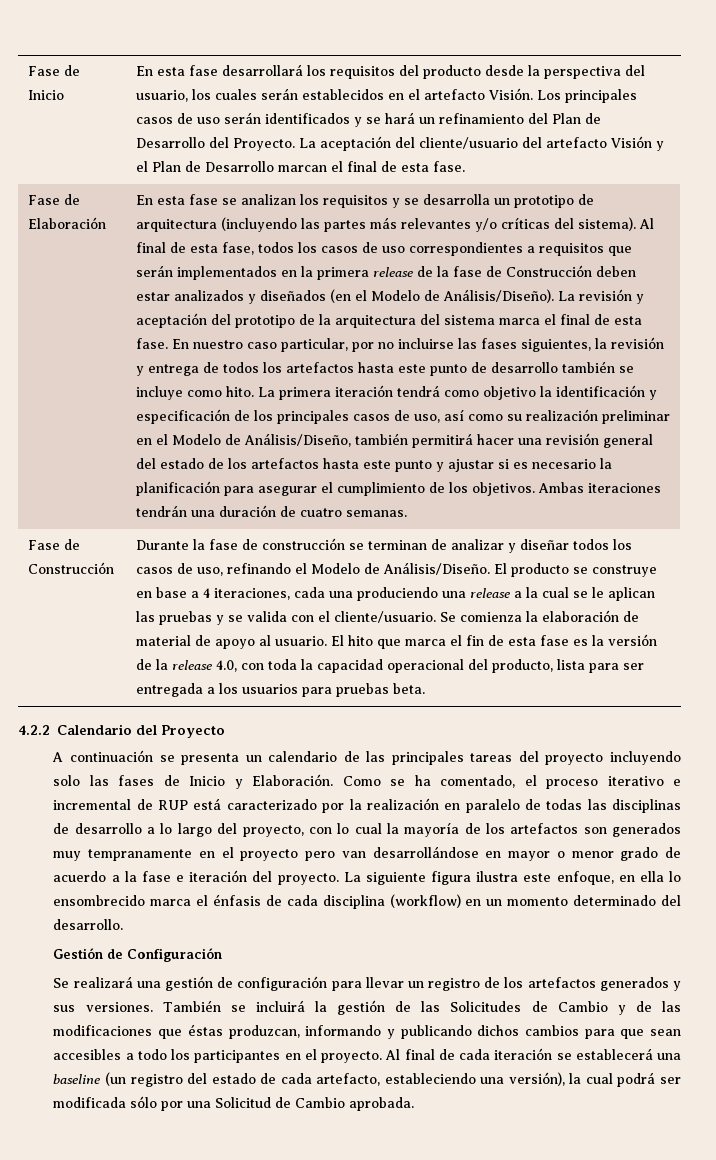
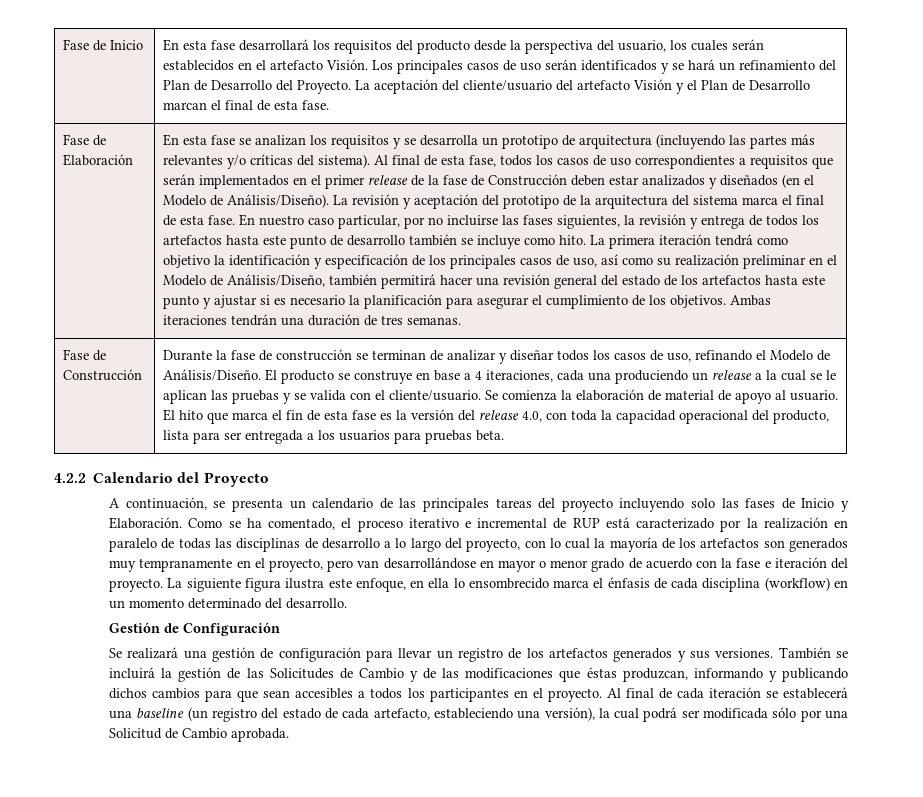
[301,266,370,280] la primera -> [310,175,365,189] el primer
[300,508,343,517] cuatro -> [380,315,403,325] tres
[442,591,467,598] una -> [691,372,708,381] un
[136,659,169,670] de la -> [457,410,475,421] del
[69,750,153,762] continuación -> [125,497,207,510] continuación,
[240,849,299,861] proyecto -> [268,558,323,572] proyecto,
[111,875,120,882] a -> [696,560,718,568] con
[137,1049,167,1060] todo -> [370,688,403,699] todos

